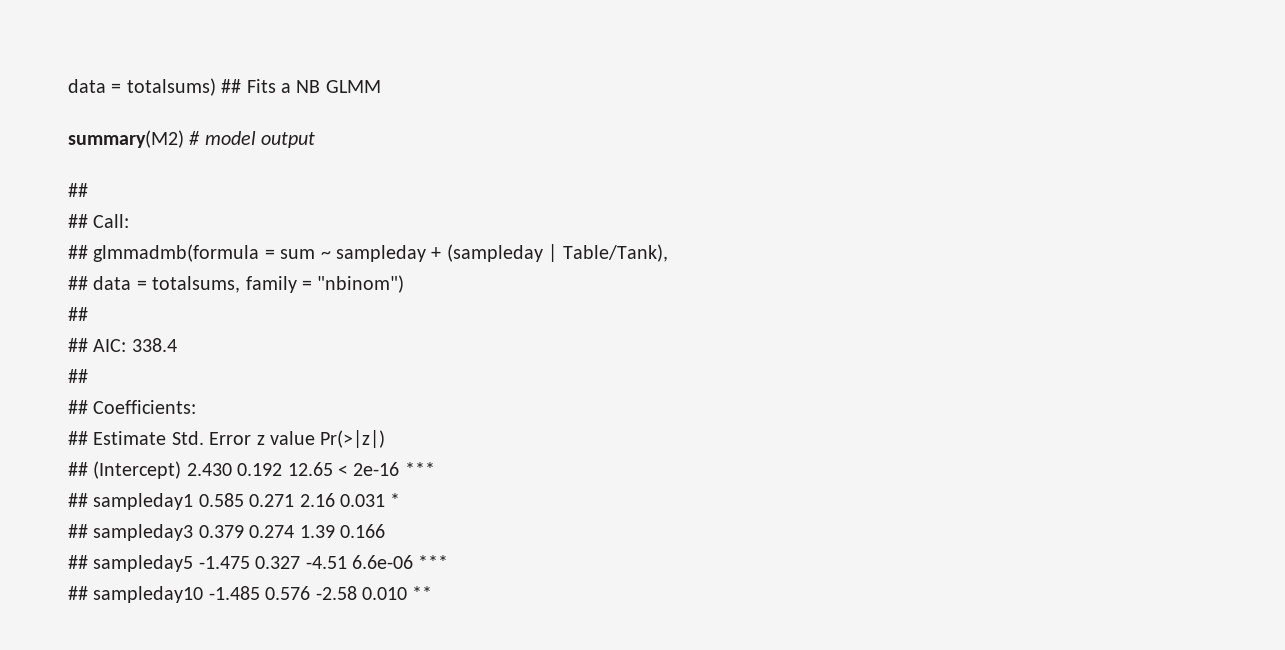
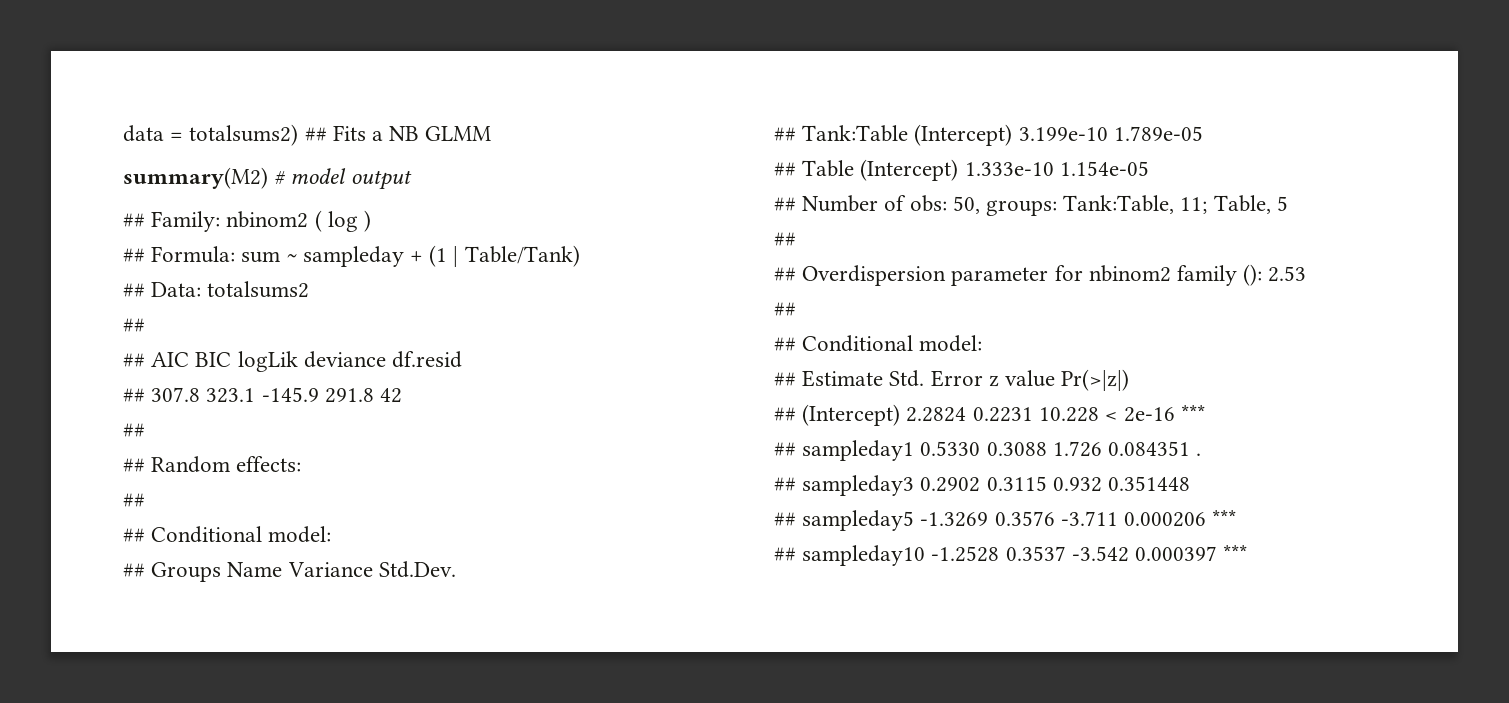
[68,78,216,96] data = totalsums) -> [123,124,299,146] data = totalsums2)
[68,214,130,228] [68,244,668,262] [68,275,405,293] [68,307,88,321] [68,338,177,352] [68,369,88,383] [68,400,197,414] // ## Call: // ## glmmadmb(formula = sum ~ sampleday + (sampleday | Table/Tank), // ## data = totalsums, family = "nbinom") // ## // ## AIC: 338.4 // ## // ## Coefficients: -> [151,210,372,232] [123,245,580,267] [123,281,310,298] [123,318,145,332] [123,351,463,372] [123,387,403,403] [123,423,145,437] [123,456,302,473] [123,493,145,507] [123,526,332,543] [123,561,456,582] [774,124,1203,146] [774,159,1149,181] [774,195,1288,216] [774,232,796,246] [774,264,1307,286] [774,302,796,316] [774,335,983,352] Family: nbinom2 ( log ) // ## Formula: sum ~ sampleday + (1 | Table/Tank) // ## Data: totalsums2 // ## // ## AIC BIC logLik deviance df.resid // ## 307.8 323.1 -145.9 291.8 42 // ## // ## Random effects: // ## // ## Conditional model: // ## Groups Name Variance Std.Dev. // ## Tank:Table (Intercept) 3.199e-10 1.789e-05 // ## Table (Intercept) 1.333e-10 1.154e-05 // ## Number of obs: 50, groups: Tank:Table, 11; Table, 5 // ## // ## Overdispersion parameter for nbinom2 family (): 2.53 // ## // ## Conditional model:
[186,462,333,476] 2.430 0.192 12.65 -> [906,407,1099,422] 2.2824 0.2231 10.228
[198,493,401,507] [68,524,385,541] [68,555,449,572] [68,586,433,603] 0.585 0.271 2.16 0.031 * // ## sampleday3 0.379 0.274 1.39 0.166 // ## sampleday5 -1.475 0.327 -4.51 6.6e-06 *** // ## sampleday10 -1.485 0.576 -2.58 0.010 ** -> [920,441,1202,457] [774,475,1191,496] [774,509,1237,531] [774,544,1248,566] 0.5330 0.3088 1.726 0.084351 . // ## sampleday3 0.2902 0.3115 0.932 0.351448 // ## sampleday5 -1.3269 0.3576 -3.711 0.000206 *** // ## sampleday10 -1.2528 0.3537 -3.542 0.000397 ***

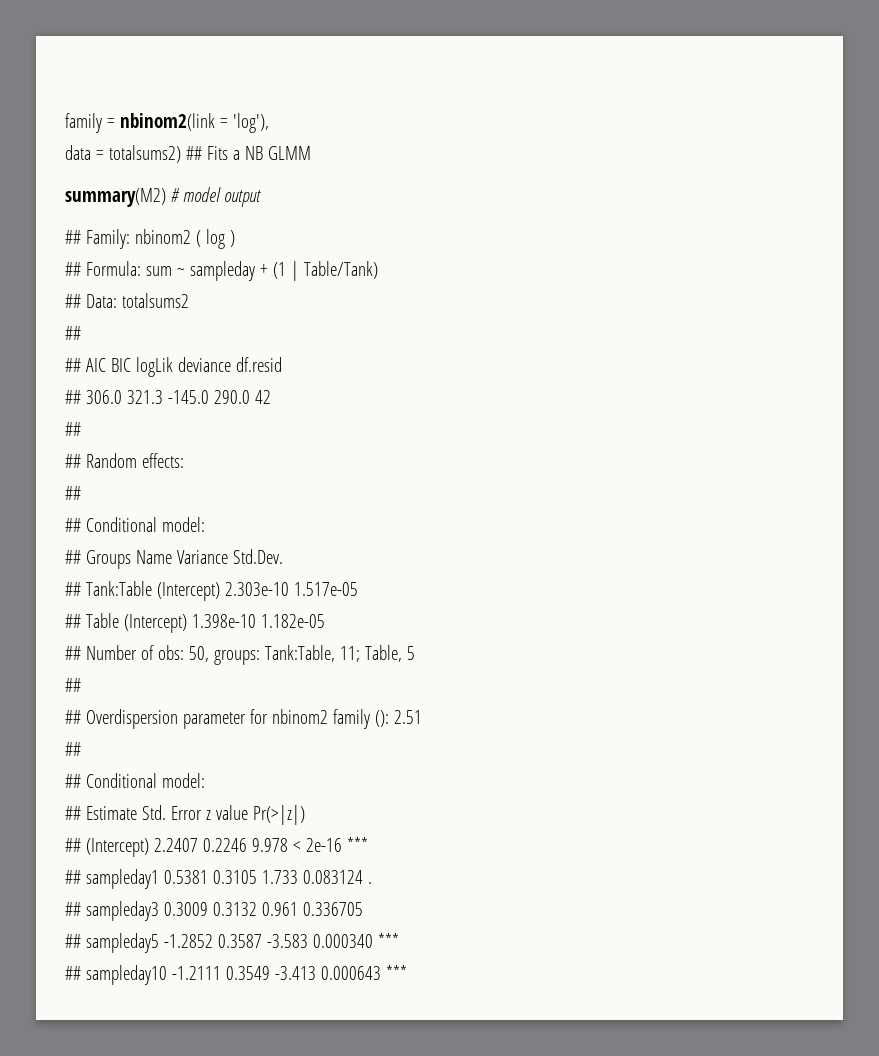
(123, 133) none -> [65,113,269,133] family = nbinom2(link = 'log'), //
[151,387,374,403] 307.8 323.1 -145.9 291.8 -> [85,390,250,404] 306.0 321.3 -145.0 290.0
[1018,126,1203,141] 3.199e-10 1.789e-05 -> [224,582,358,596] 2.303e-10 1.517e-05
[964,161,1149,176] 1.333e-10 1.154e-05 -> [191,614,325,628] 1.398e-10 1.182e-05
[1268,266,1307,282] 2.53 -> [393,710,422,724] 2.51
[906,407,1099,422] 2.2824 0.2231 10.228 -> [153,838,288,852] 2.2407 0.2246 9.978
[920,441,1191,457] 0.5330 0.3088 1.726 0.084351 -> [163,870,363,884] 0.5381 0.3105 1.733 0.083124
[920,476,1191,492] [774,510,1207,531] 0.2902 0.3115 0.932 0.351448 // ## sampleday5 -1.3269 0.3576 -3.711 0.000206 -> [163,902,363,916] [65,933,373,953] 0.3009 0.3132 0.961 0.336705 // ## sampleday5 -1.2852 0.3587 -3.583 0.000340
[931,546,1218,562] -1.2528 0.3537 -3.542 0.000397 -> [171,966,381,980] -1.2111 0.3549 -3.413 0.000643

